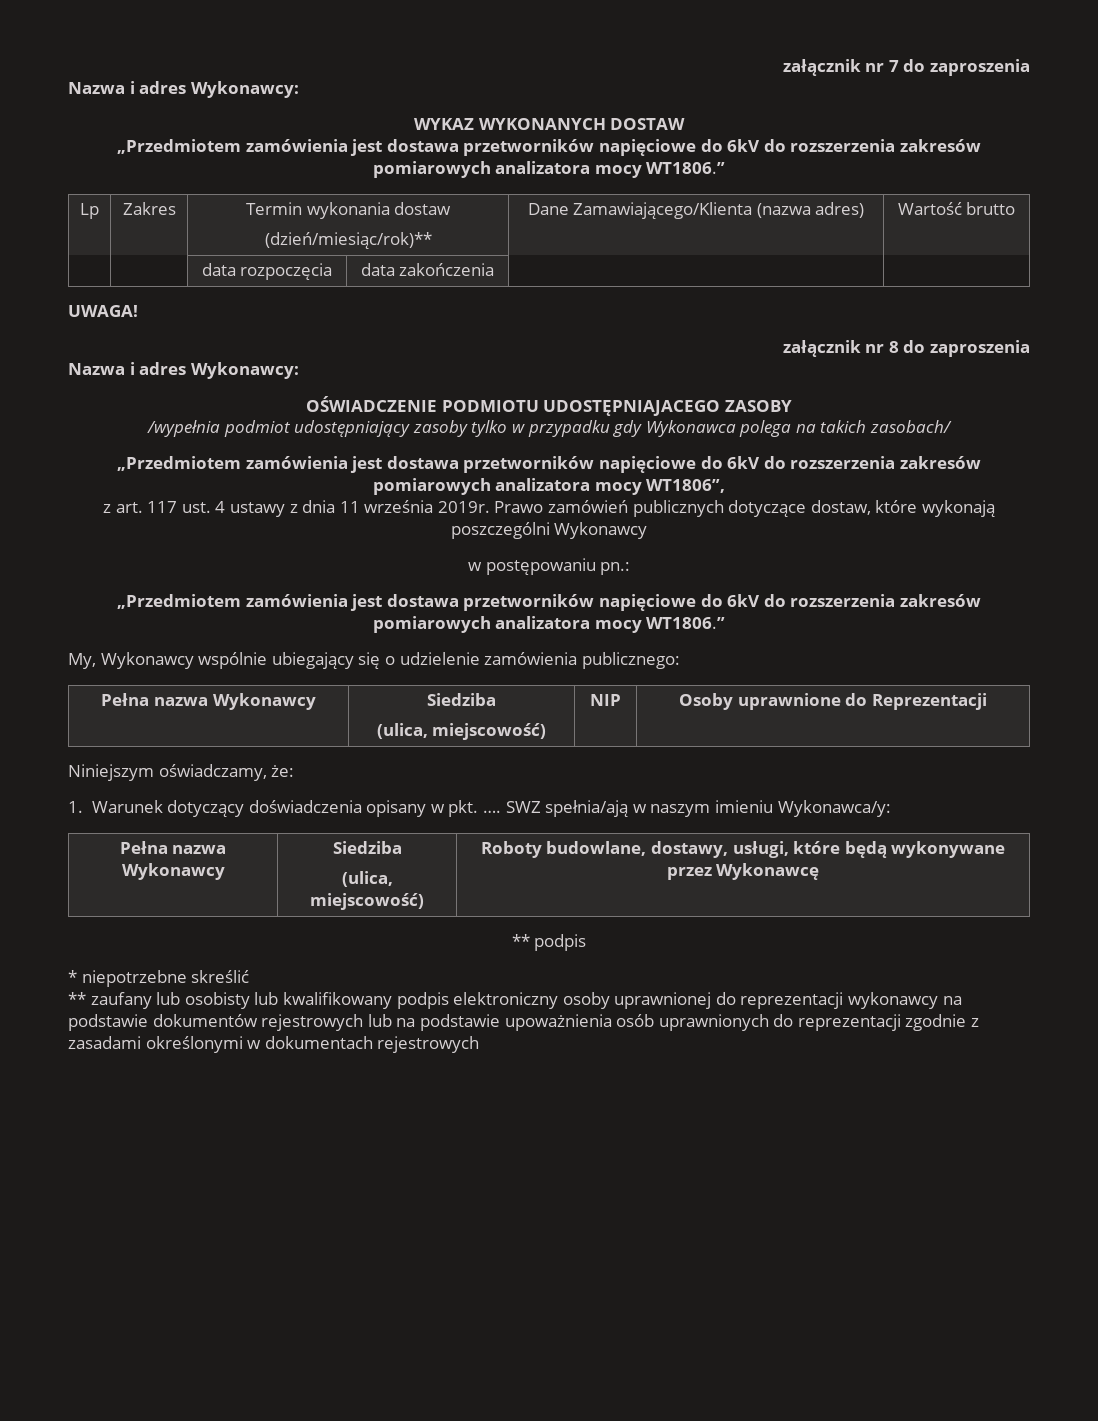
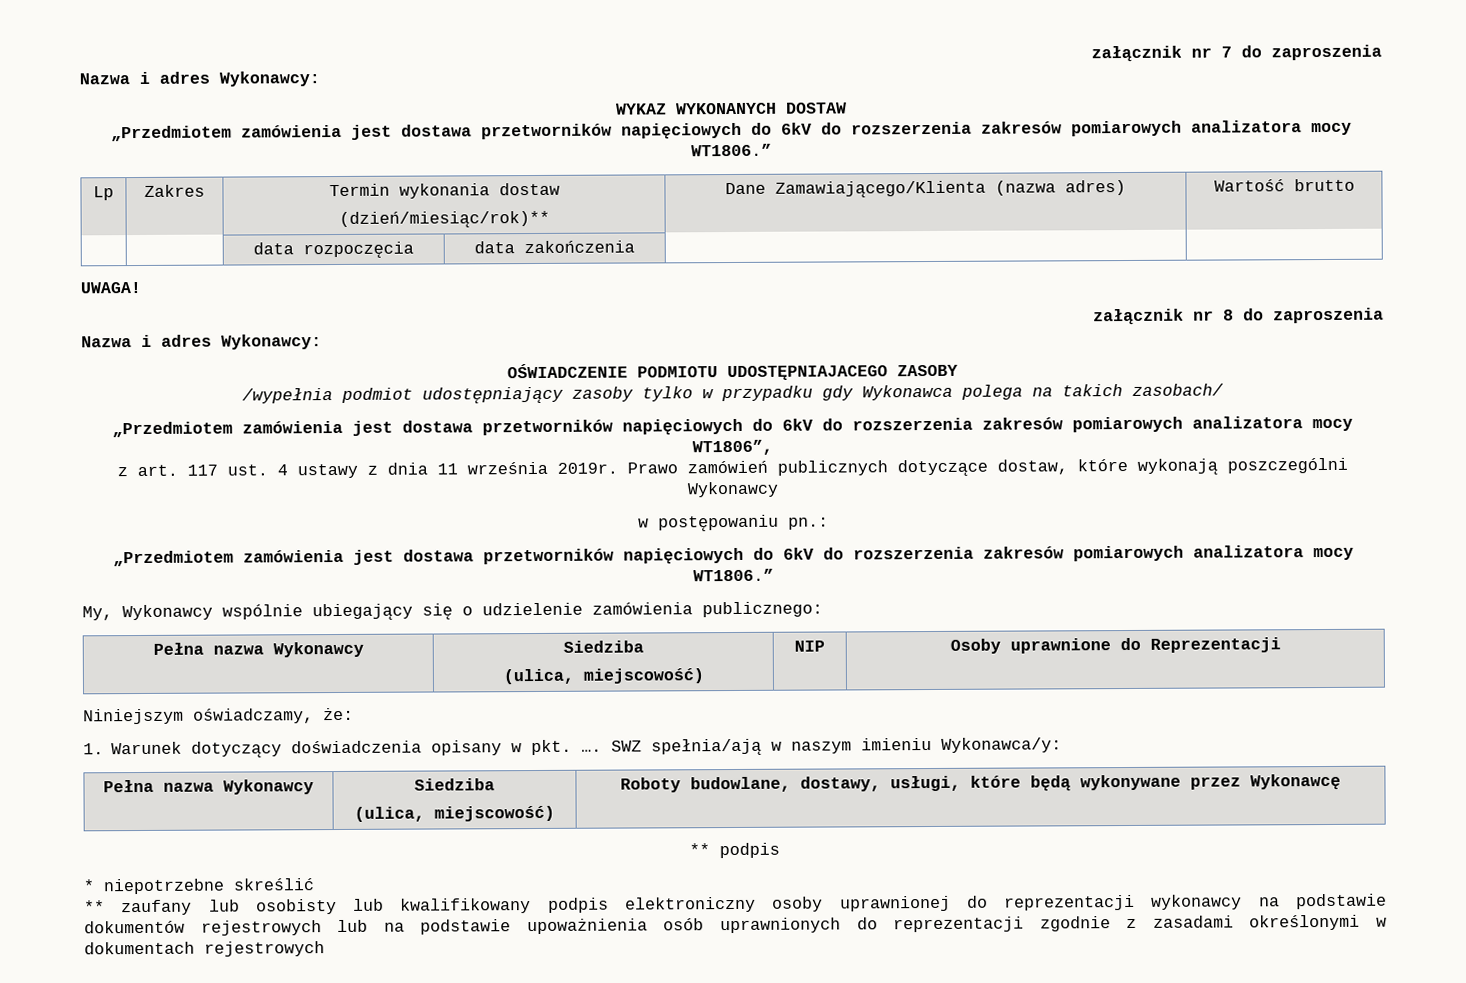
[598,139,696,156] napięciowe -> [621,122,742,140] napięciowych
[598,456,696,473] napięciowe -> [622,418,743,436] napięciowych
[598,594,696,611] napięciowe -> [623,547,744,565] napięciowych

